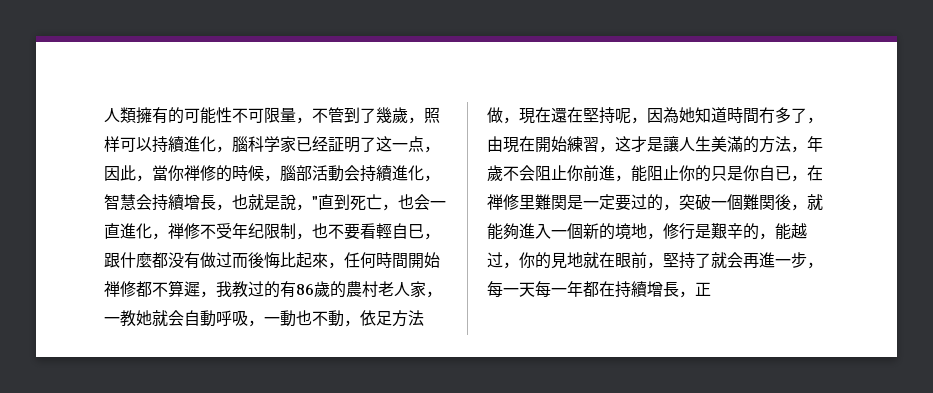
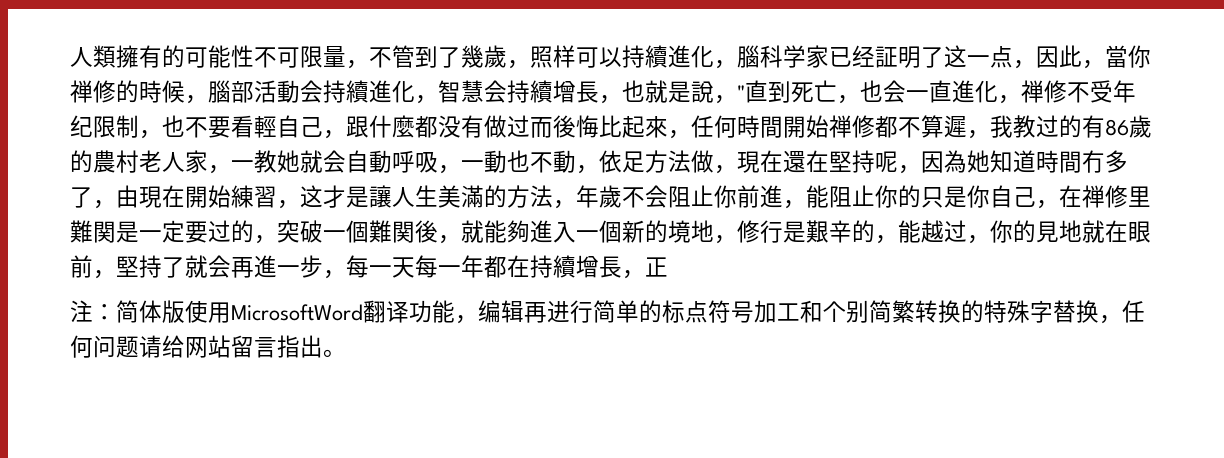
[408,224,424,239] 巳 -> [300,117,323,137] 己
[775,166,791,181] 已 -> [1013,187,1036,207] 己
(711, 289) none -> [70,300,1145,324] [70,335,346,358] // 注：简体版使用MicrosoftWord翻译功能，编辑再进行简单的标点符号加工和个别简繁转换的特殊字替换，任何问题请给网站留言指出。

